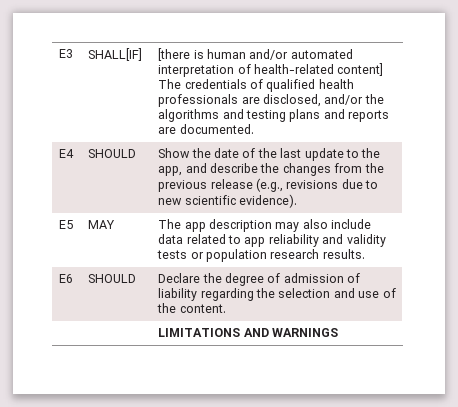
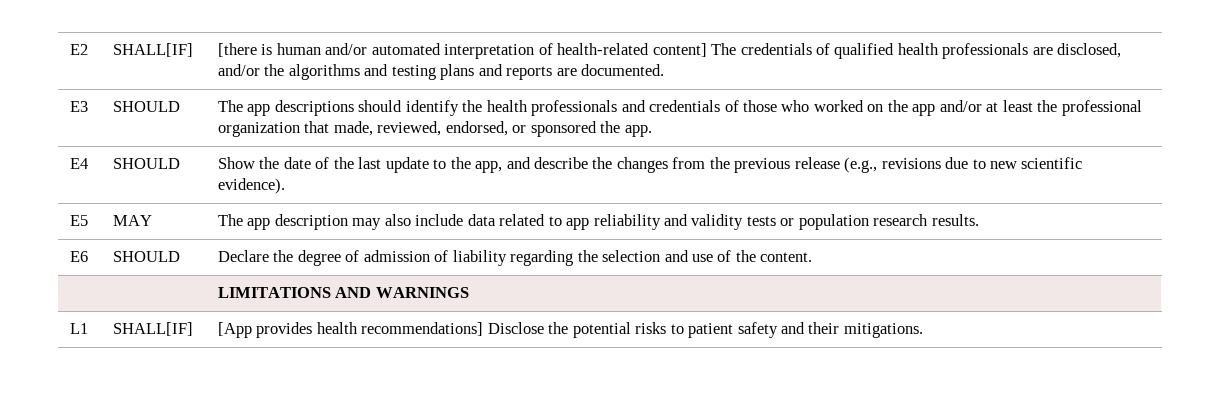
[59,49,74,58] E3 -> [70,44,89,55] E2
(254, 129) none -> [70,101,89,112] [113,101,181,112] [218,100,1142,116] [218,121,652,137] // E3 | SHOULD | The app descriptions should identify the health professionals and credentials of those who worked on the app and/or at least the professional organization that made, reviewed, endorsed, or sponsored the app.
(339, 332) none -> [70,323,89,334] [113,322,194,336] [218,322,923,338] // L1 | SHALL[IF] | [App provides health recommendations] Disclose the potential risks to patient safety and their mitigations.

